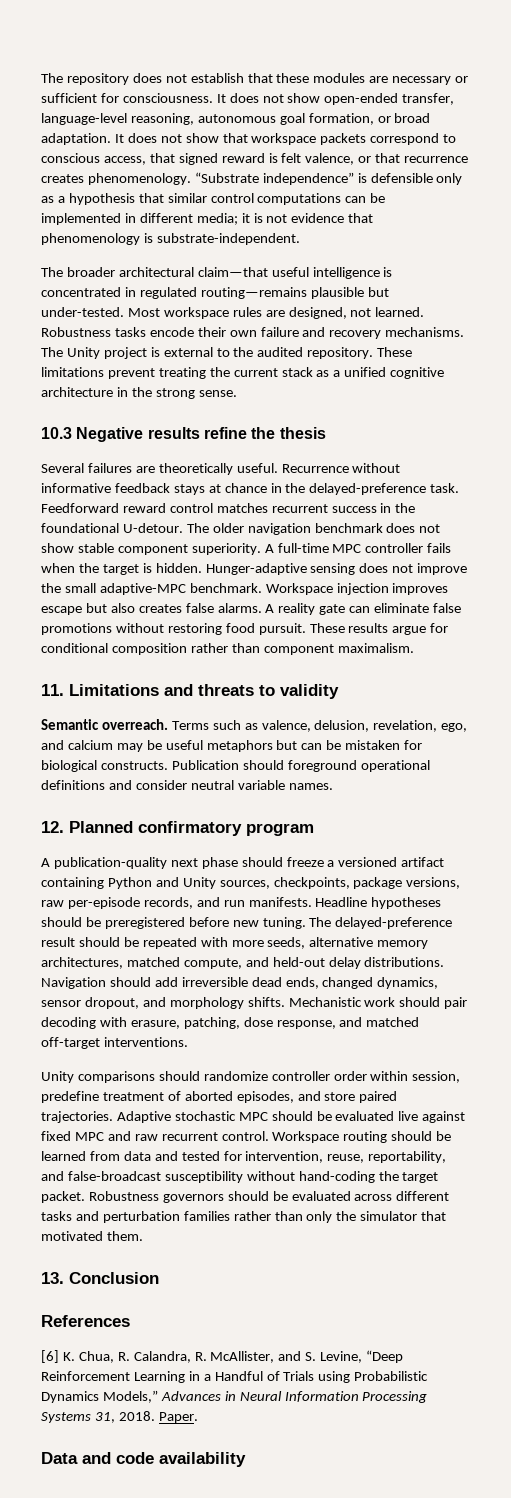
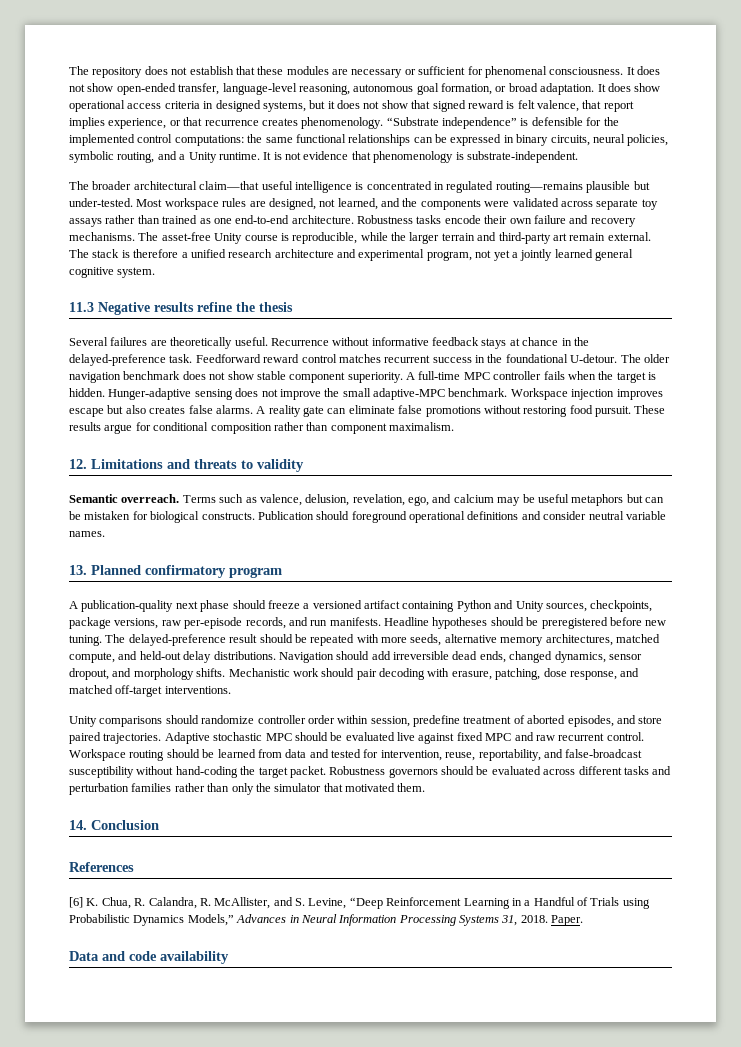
(119, 98) none -> [484,66,547,78] phenomenal
[160,133,457,145] [41,153,146,165] not show that workspace packets correspond to conscious access, -> [634,83,661,92] [69,100,408,112] show operational access criteria in designed systems, but it does not show
(355, 159) none -> [582,100,634,112] [69,117,167,129] that report implies experience,
[436,173,463,185] [41,193,386,205] [41,213,250,225] only as a hypothesis that similar control computations can be implemented in different media; it -> [586,117,619,126] [69,134,669,146] [69,151,272,163] for the implemented control computations: the same functional relationships can be expressed in binary circuits, neural policies, symbolic routing, and a Unity runtime. It
[375,307,425,317] learned. -> [337,198,658,210] [69,215,354,227] learned, and the components were validated across separate toy assays rather than trained as one end-to-end architecture.
[66,347,413,359] [41,367,445,379] [41,387,237,399] [41,427,72,439] Unity project is external to the audited repository. These limitations prevent treating the current stack as a unified cognitive architecture in the strong sense. // 10.3 -> [161,232,651,244] [69,249,633,261] [69,267,156,278] [69,302,94,312] asset-free Unity course is reproducible, while the larger terrain and third-party art remain external. The stack is therefore a unified research architecture and experimental program, not yet a jointly learned general cognitive system. // 11.3
[41,684,64,696] 11. -> [69,459,87,469] 12.
[41,821,64,833] 12. -> [69,565,87,575] 13.
[41,1272,64,1284] 13. -> [69,820,87,830] 14.

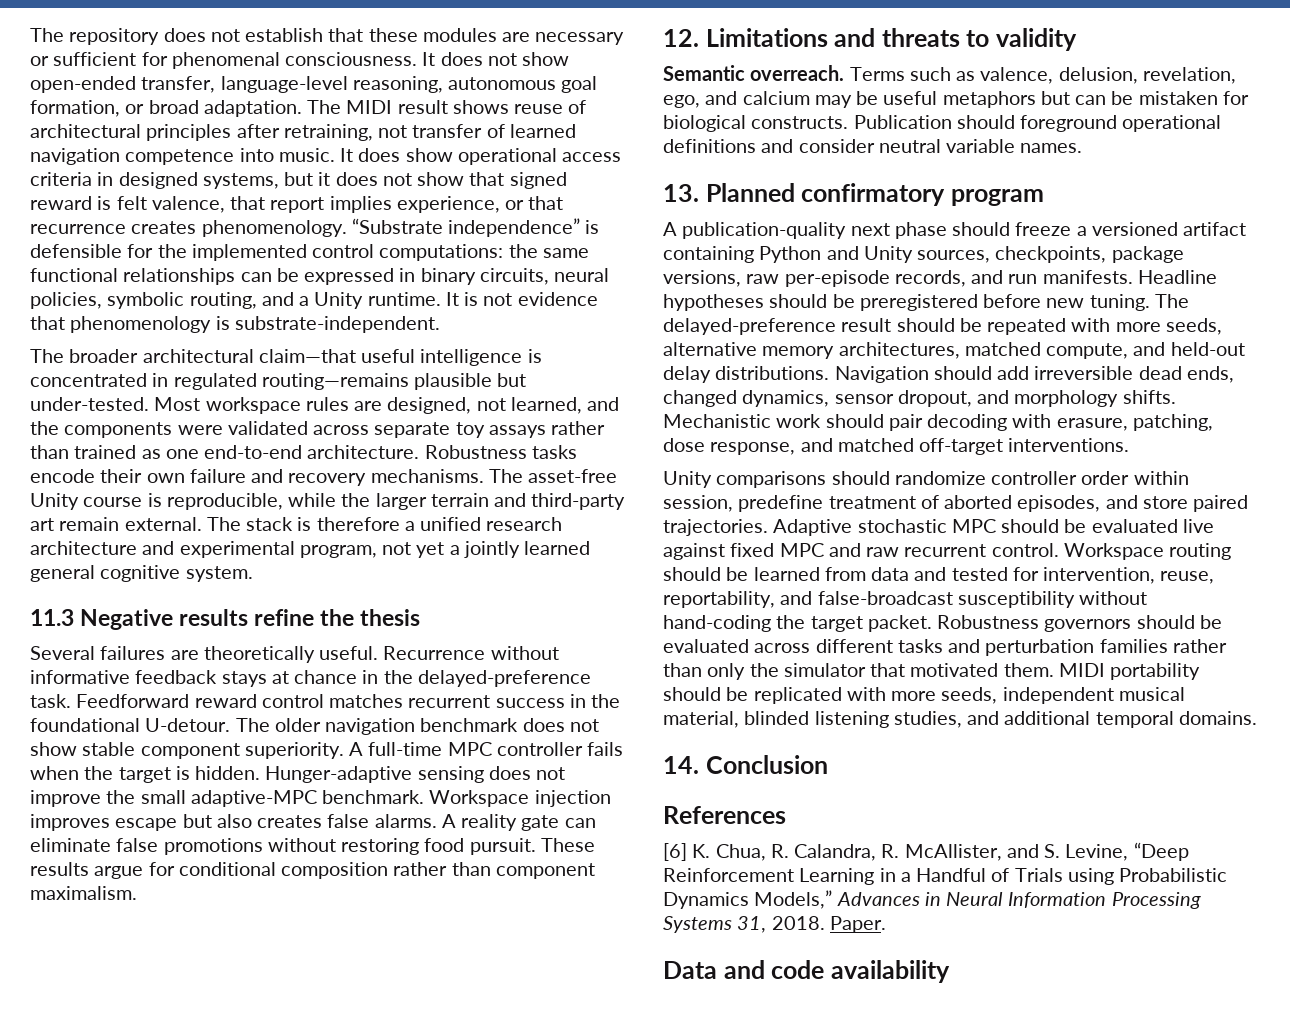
(595, 89) none -> [307,100,587,114] [30,124,576,141] [30,148,335,165] The MIDI result shows reuse of architectural principles after retraining, not transfer of learned navigation competence into music.
(426, 787) none -> [1058,663,1201,680] [663,687,1185,704] [663,711,1257,728] MIDI portability should be replicated with more seeds, independent musical material, blinded listening studies, and additional temporal domains.

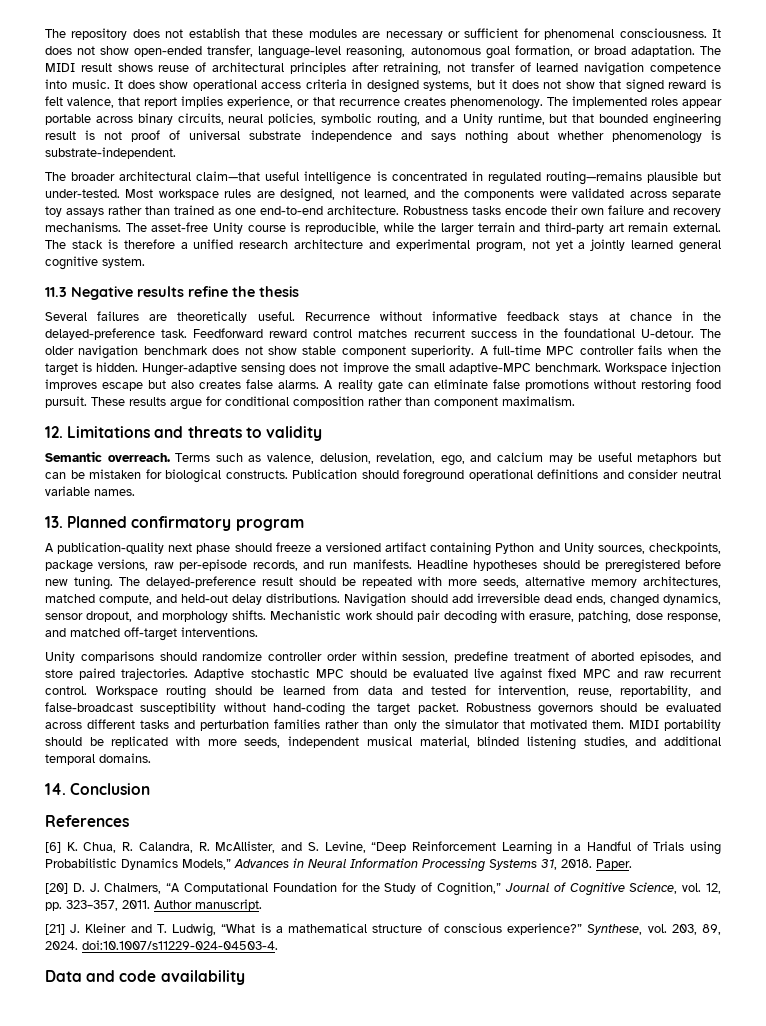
[351,218,600,237] [30,244,589,261] [30,268,416,285] “Substrate independence” is defensible for the implemented control computations: the same functional relationships can be expressed in -> [546,96,722,108] [45,114,133,125] The implemented roles appear portable across
[367,292,598,306] [30,316,65,330] runtime. It is not evidence that -> [497,113,722,127] [45,130,604,144] runtime, but that bounded engineering result is not proof of universal substrate independence and says nothing about whether
(886, 924) none -> [45,882,722,896] [45,899,262,911] [45,923,722,937] [45,940,278,950] // [20] D. J. Chalmers, “A Computational Foundation for the Study of Cognition,” Journal of Cognitive Science, vol. 12, pp. 323–357, 2011. Author manuscript. // [21] J. Kleiner and T. Ludwig, “What is a mathematical structure of conscious experience?” Synthese, vol. 203, 89, 2024. doi:10.1007/s11229-024-04503-4.

